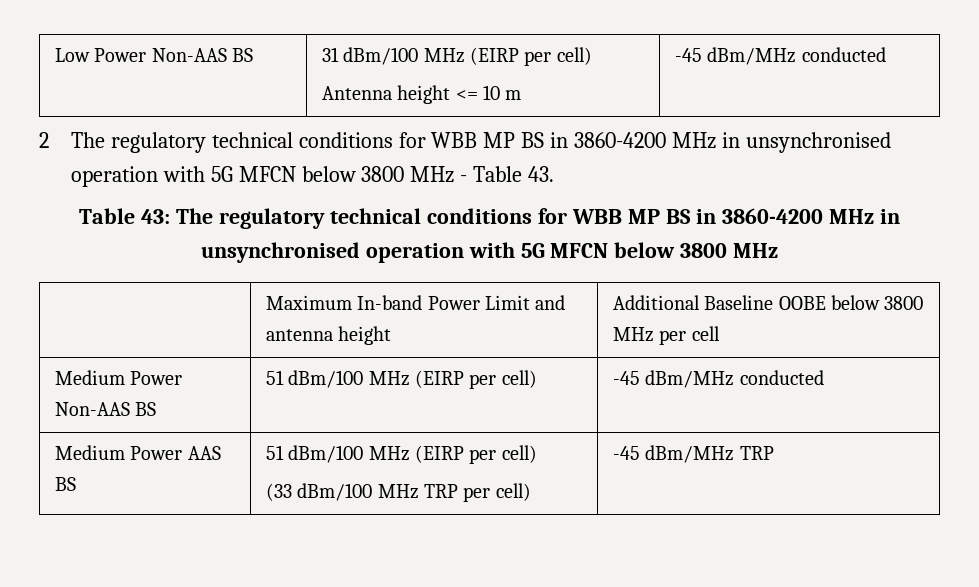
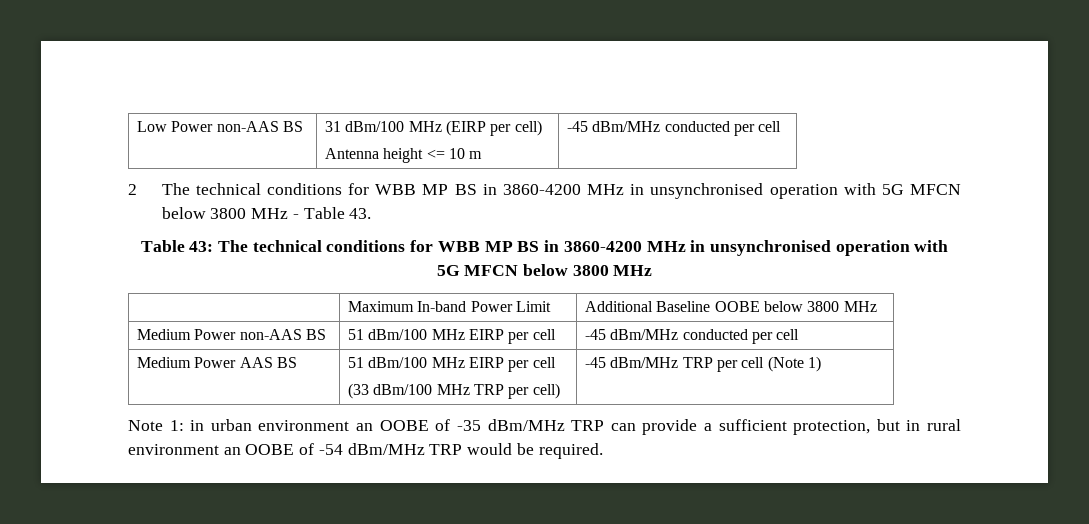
[151,48,227,62] Non-AAS -> [216,121,279,132] non-AAS
(886, 54) none -> [733,121,782,136] per cell
[110,132,206,153] regulatory -> (190, 189) none
[219,208,326,229] regulatory -> (249, 246) none
[535,295,566,310] [265,326,392,345] and antenna height -> (551, 306) none
[659,326,720,345] [54,370,183,385] [54,402,157,416] [265,370,537,389] [612,370,824,388] per cell // Medium Power Non-AAS BS | 51 dBm/100 MHz (EIRP per cell) | -45 dBm/MHz conducted -> [137,329,326,340] [348,329,556,344] [585,329,800,344] // Medium Power non-AAS BS | 51 dBm/100 MHz EIRP per cell | -45 dBm/MHz conducted per cell
[415,445,537,464] (EIRP per cell) -> [468,357,556,372] EIRP per cell
(774, 453) none -> [716,356,821,372] [128,419,961,435] [128,443,603,459] per cell (Note 1) // Note 1: in urban environment an OOBE of -35 dBm/MHz TRP can provide a sufficient protection, but in rural environment an OOBE of -54 dBm/MHz TRP would be required.

